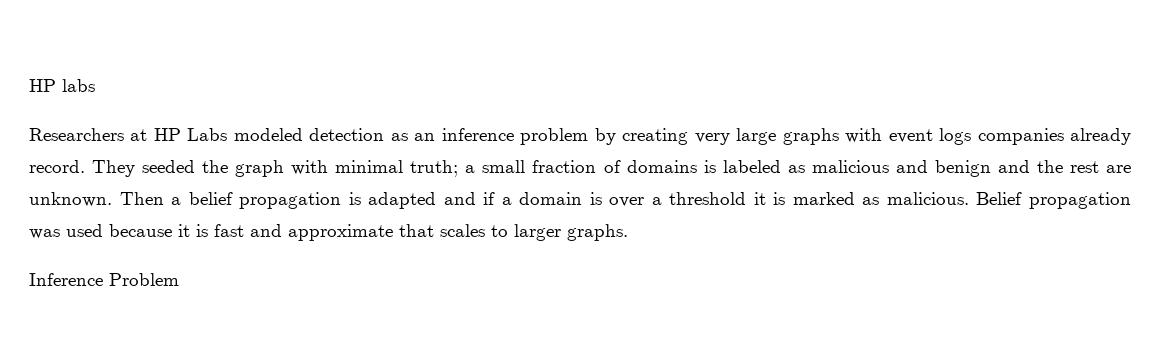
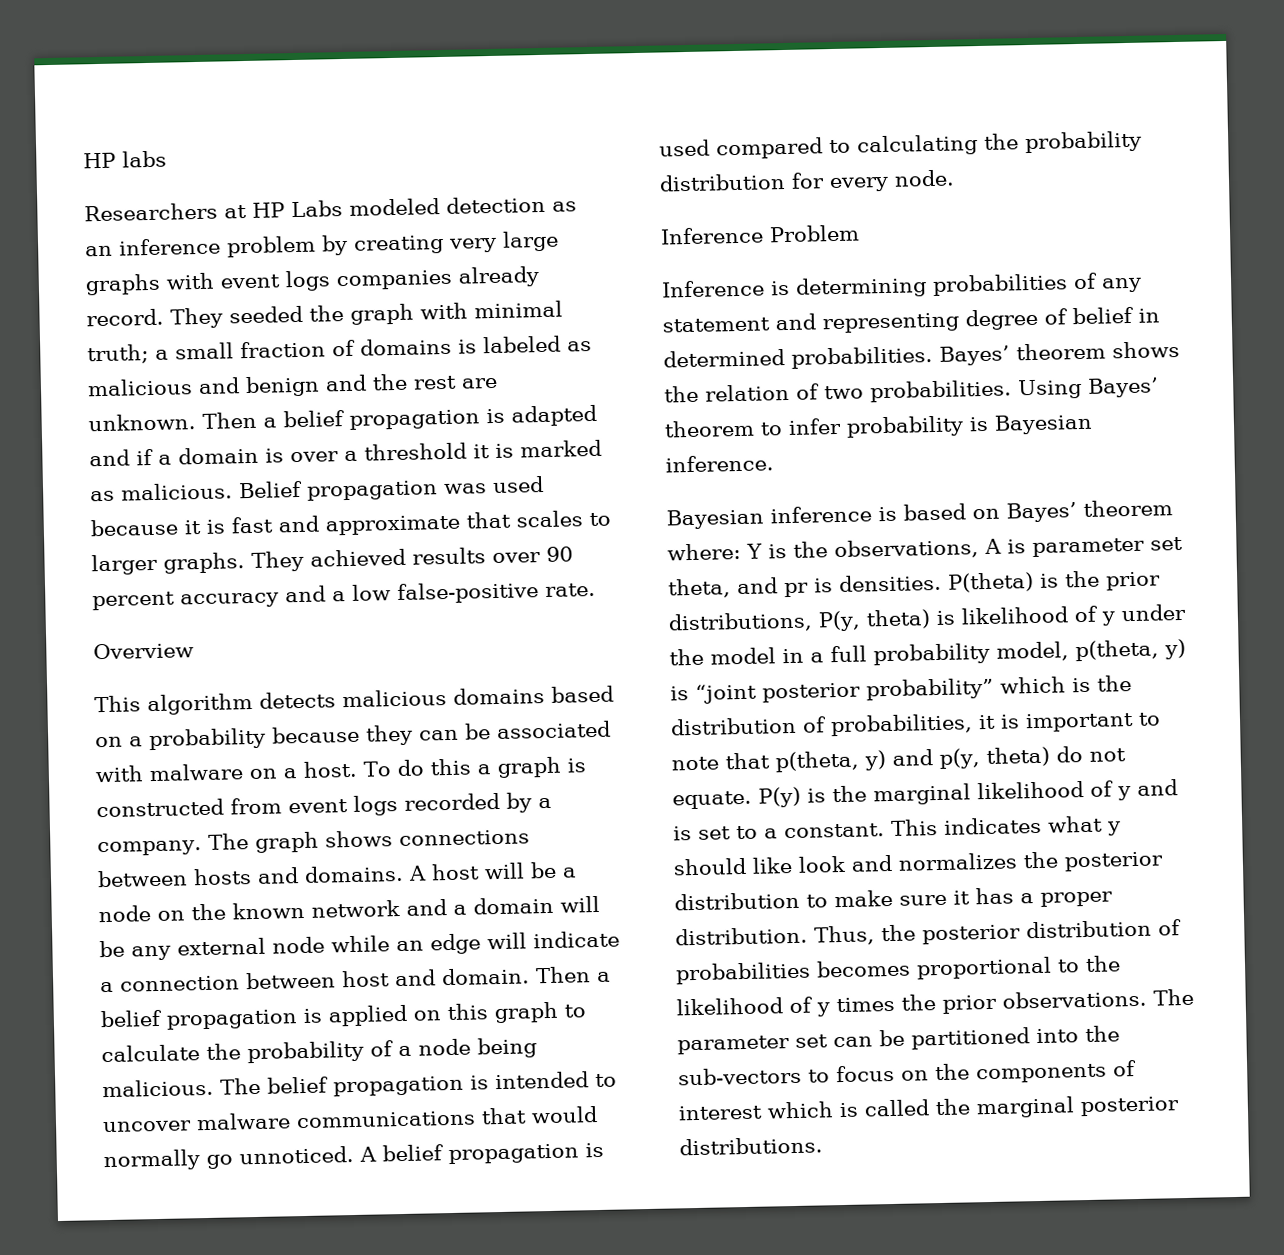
[29,273,179,286] // Inference Problem -> [251,546,573,572] [92,581,596,611] [93,642,194,660] [94,685,614,716] [95,720,611,751] [95,756,586,783] [96,792,552,818] [97,829,530,857] [97,861,577,888] [98,895,600,923] [99,930,620,961] [100,966,611,993] [100,1001,586,1030] [101,1037,537,1064] [102,1071,617,1098] [102,1106,598,1133] [103,1142,604,1172] [659,130,1142,160] [659,169,955,193] [660,224,860,245] [661,272,1142,299] [662,306,1160,334] [663,340,1180,369] [664,377,1159,403] [664,413,1093,438] [665,454,774,473] [666,499,1173,530] [667,536,1183,561] [668,570,1161,599] [668,603,1186,634] [669,638,1186,666] [670,675,1132,704] [670,711,1161,737] [671,746,1126,773] [672,779,1178,810] [673,815,1121,841] [673,851,1164,876] [674,887,1113,911] [675,919,1182,946] [675,955,1121,985] [676,988,1194,1017] [677,1025,1120,1055] [678,1060,1137,1086] [678,1096,1180,1121] [679,1136,823,1156] They achieved results over 90 percent accuracy and a low false-positive rate. // Overview // This algorithm detects malicious domains based on a probability because they can be associated with malware on a host. To do this a graph is constructed from event logs recorded by a company. The graph shows connections between hosts and domains. A host will be a node on the known network and a domain will be any external node while an edge will indicate a connection between host and domain. Then a belief propagation is applied on this graph to calculate the probability of a node being malicious. The belief propagation is intended to uncover malware communications that would normally go unnoticed. A belief propagation is used compared to calculating the probability distribution for every node. // Inference Problem // Inference is determining probabilities of any statement and representing degree of belief in determined probabilities. Bayes’ theorem shows the relation of two probabilities. Using Bayes’ theorem to infer probability is Bayesian inference. // Bayesian inference is based on Bayes’ theorem where: Y is the observations, A is parameter set theta, and pr is densities. P(theta) is the prior distributions, P(y, theta) is likelihood of y under the model in a full probability model, p(theta, y) is “joint posterior probability” which is the distribution of probabilities, it is important to note that p(theta, y) and p(y, theta) do not equate. P(y) is the marginal likelihood of y and is set to a constant. This indicates what y should like look and normalizes the posterior distribution to make sure it has a proper distribution. Thus, the posterior distribution of probabilities becomes proportional to the likelihood of y times the prior observations. The parameter set can be partitioned into the sub-vectors to focus on the components of interest which is called the marginal posterior distributions.

